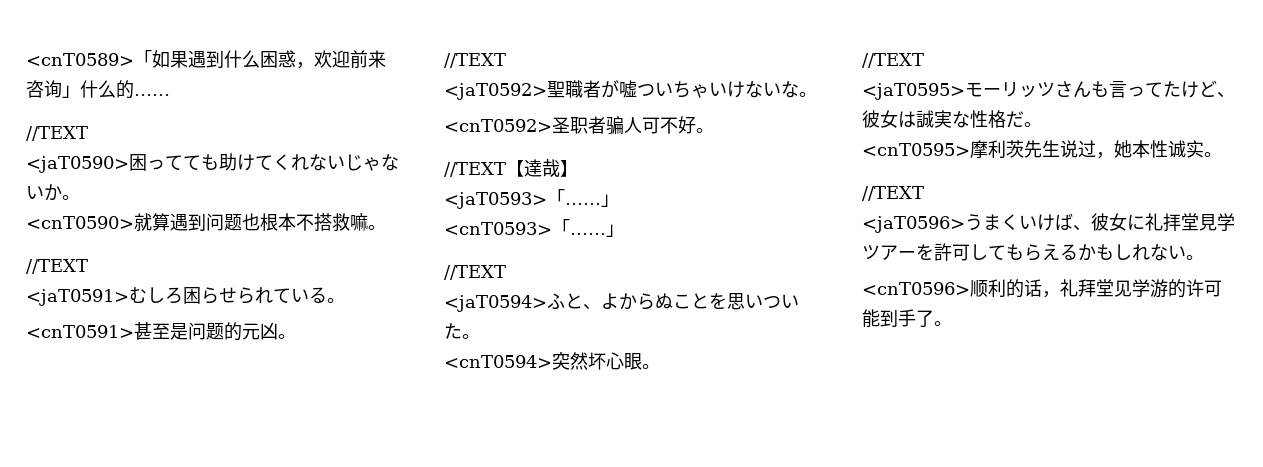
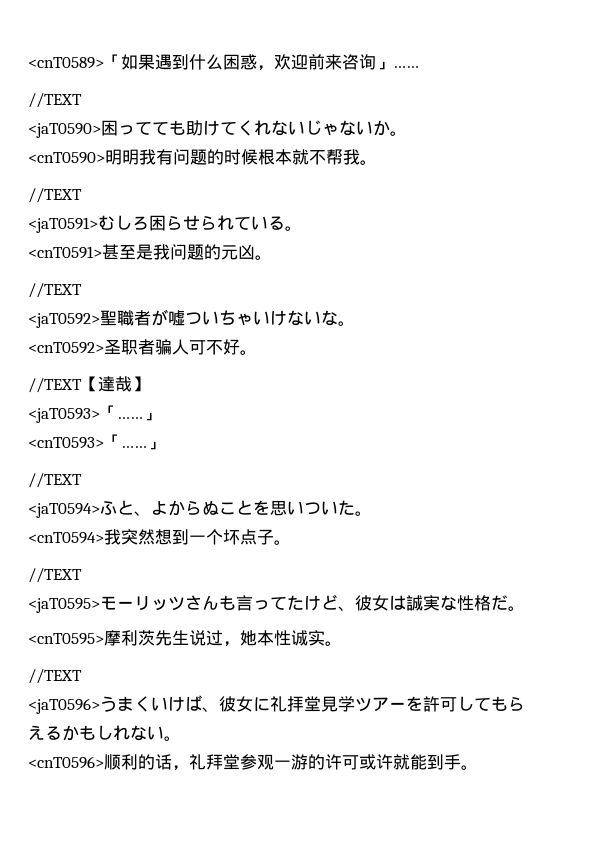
[80,80,134,99] 什么的 -> (393, 65) none
[134,213,368,232] 就算遇到问题也根本不搭救嘛 -> [105,149,360,165] 明明我有问题的时候根本就不帮我
(188, 331) none -> [153,244,170,260] 我
[552,352,642,370] 突然坏心眼 -> [104,529,274,545] 我突然想到一个坏点子
[1114,279,1150,297] 见学 -> [240,754,291,770] 参观一
[862,309,934,328] 能到手了 -> [359,754,461,770] 或许就能到手

